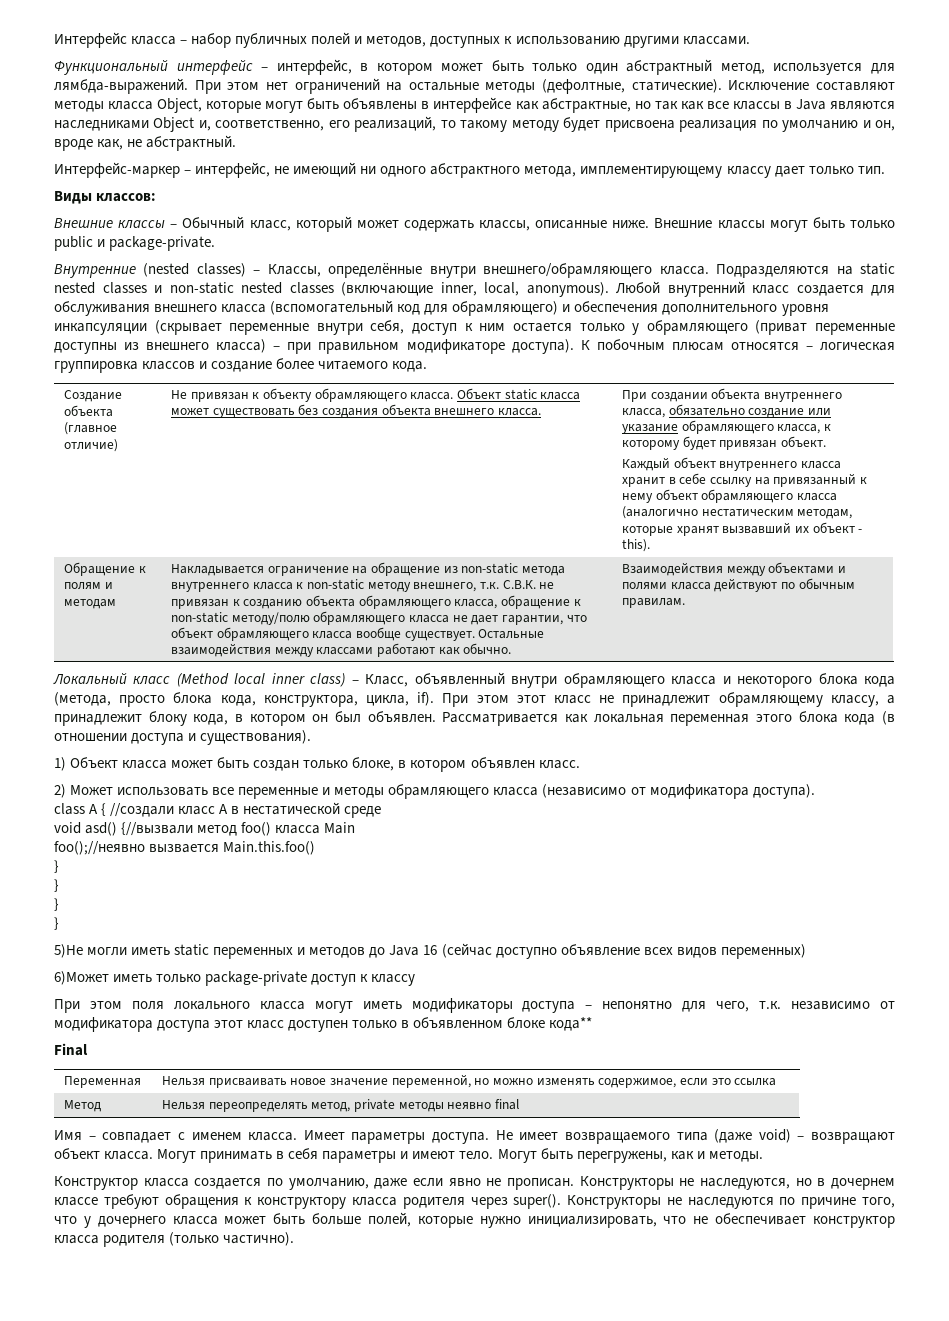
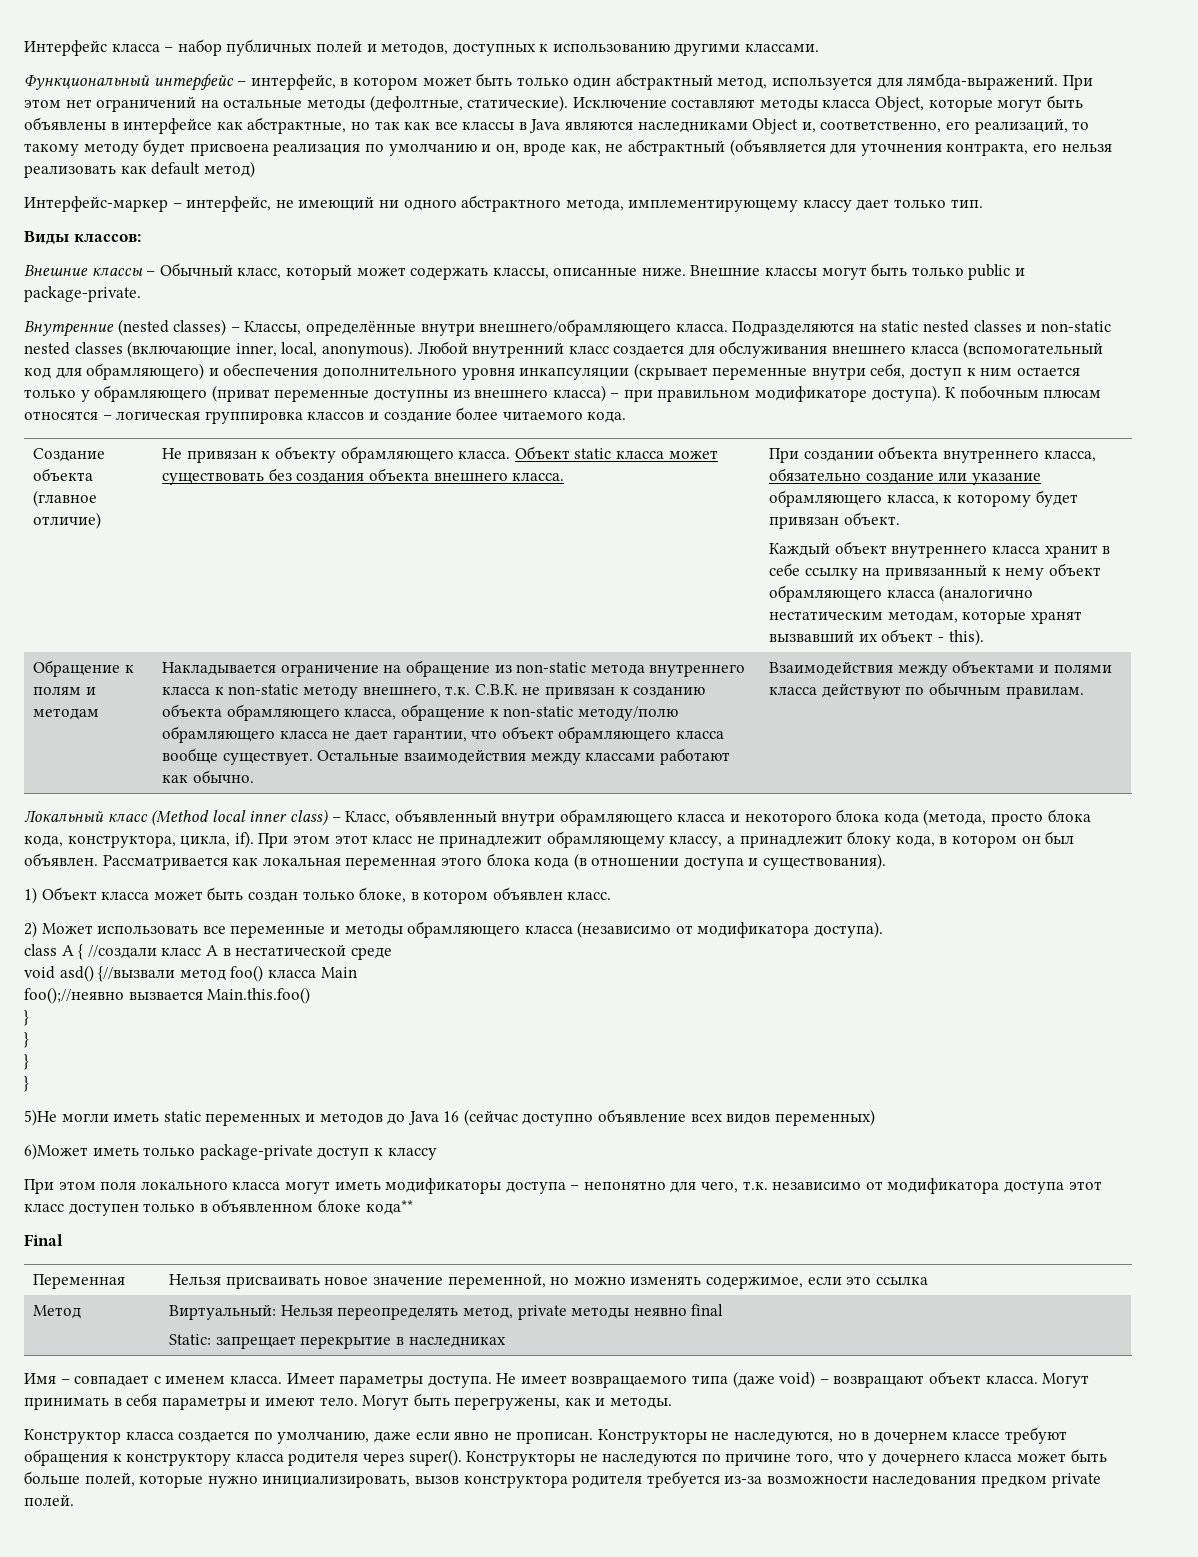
[146,135,237,151] абстрактный. -> [628,139,1112,156] [24,161,255,178] абстрактный (объявляется для уточнения контракта, его нельзя реализовать как default метод)
(102, 1106) none -> [169,1304,277,1320] Виртуальный:
(519, 1104) none -> [169,1334,506,1349] // Static: запрещает перекрытие в наследниках
[663,1213,896,1228] [54,1232,295,1247] что не обеспечивает конструктор класса родителя (только частично). -> [414,1471,1101,1488] [24,1494,74,1506] вызов конструктора родителя требуется из-за возможности наследования предком private полей.

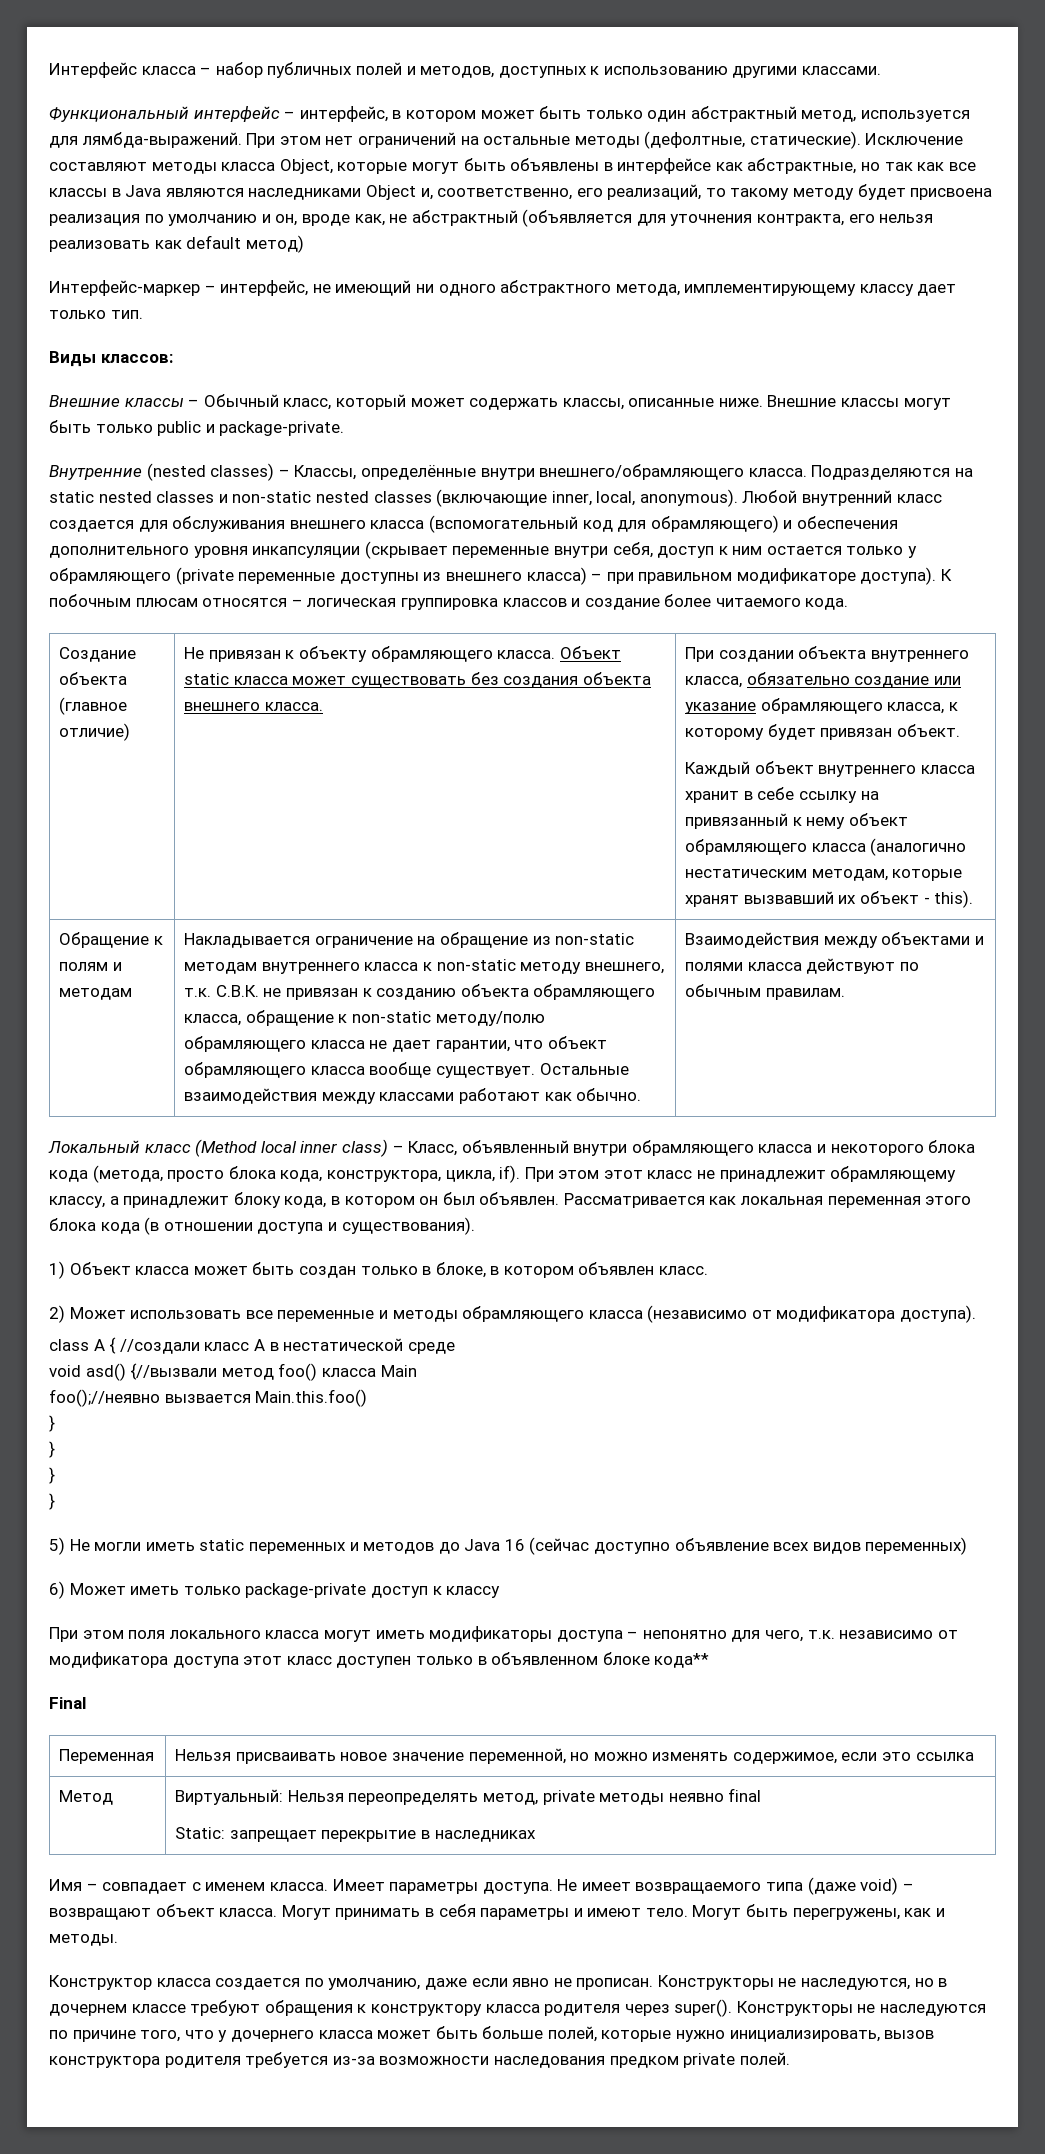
[211,385,270,402] (приват -> [175,567,234,585] (private
[590,664,645,676] метода -> [184,962,258,974] методам
(355, 895) none -> [422,1266,432,1275] в
[24,1109,57,1126] 5)Не -> [49,1537,90,1555] 5) Не
[24,1143,88,1160] 6)Может -> [49,1581,126,1599] 6) Может

